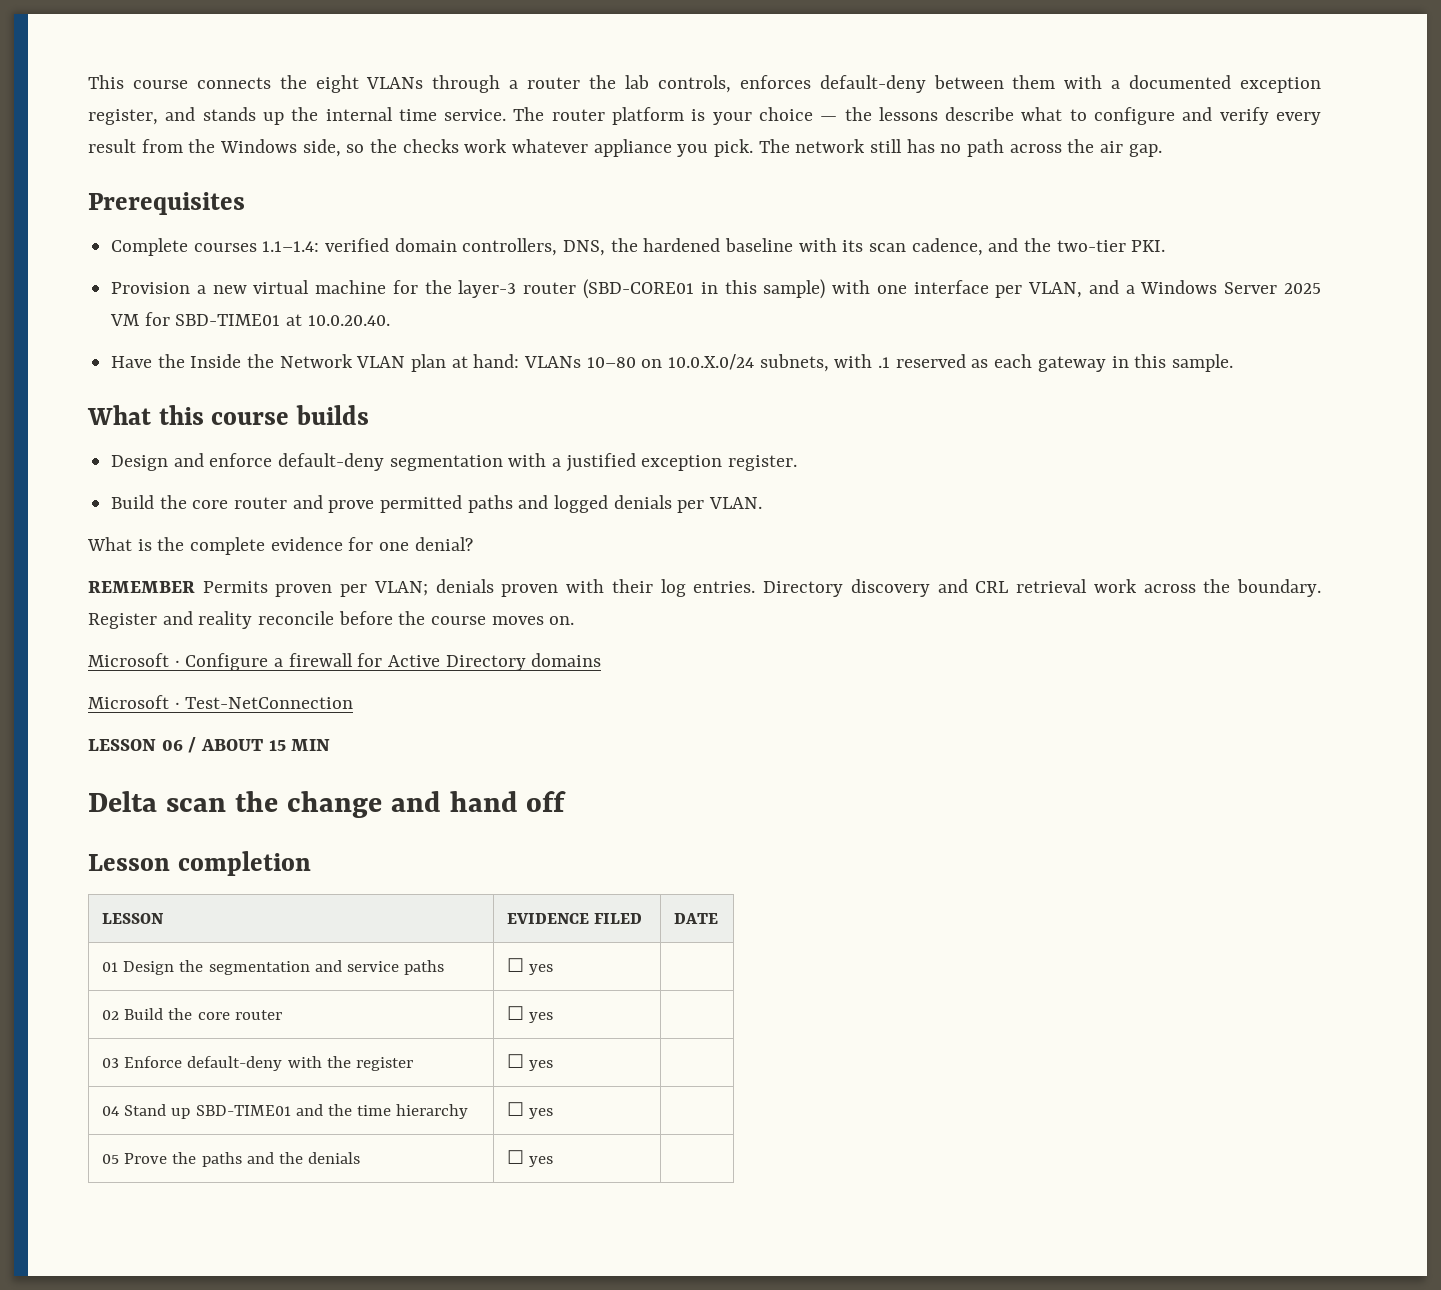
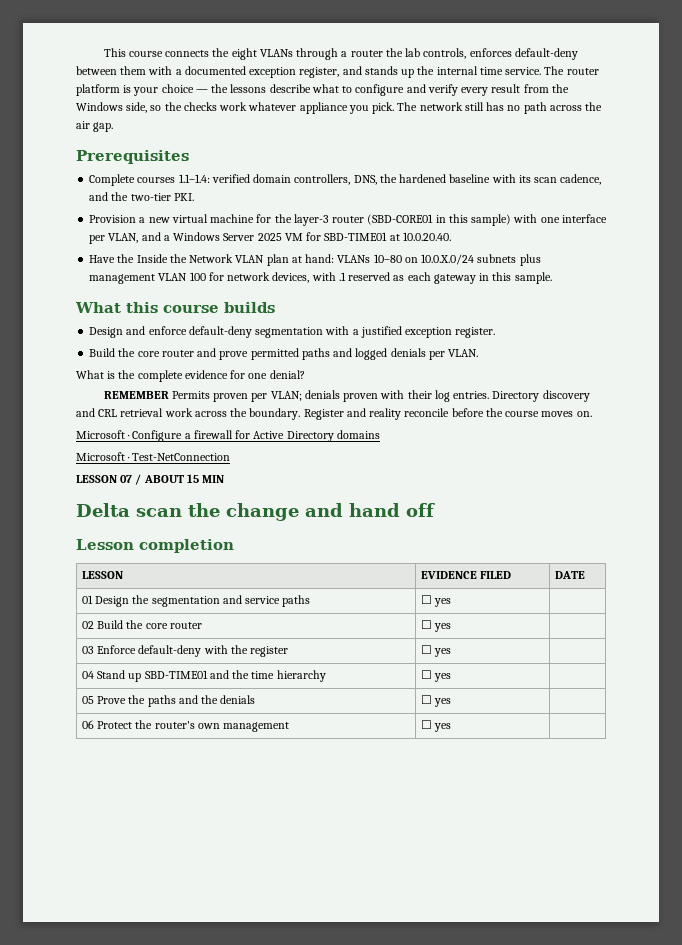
[759,354,829,372] subnets, -> [477,254,541,266] [89,272,310,284] subnets plus management VLAN 100 for network devices,
[161,740,183,751] 06 -> [120,475,133,483] 07
(554, 1161) none -> [81,720,290,732] [420,720,452,732] // 06 Protect the router's own management | ☐ yes |

